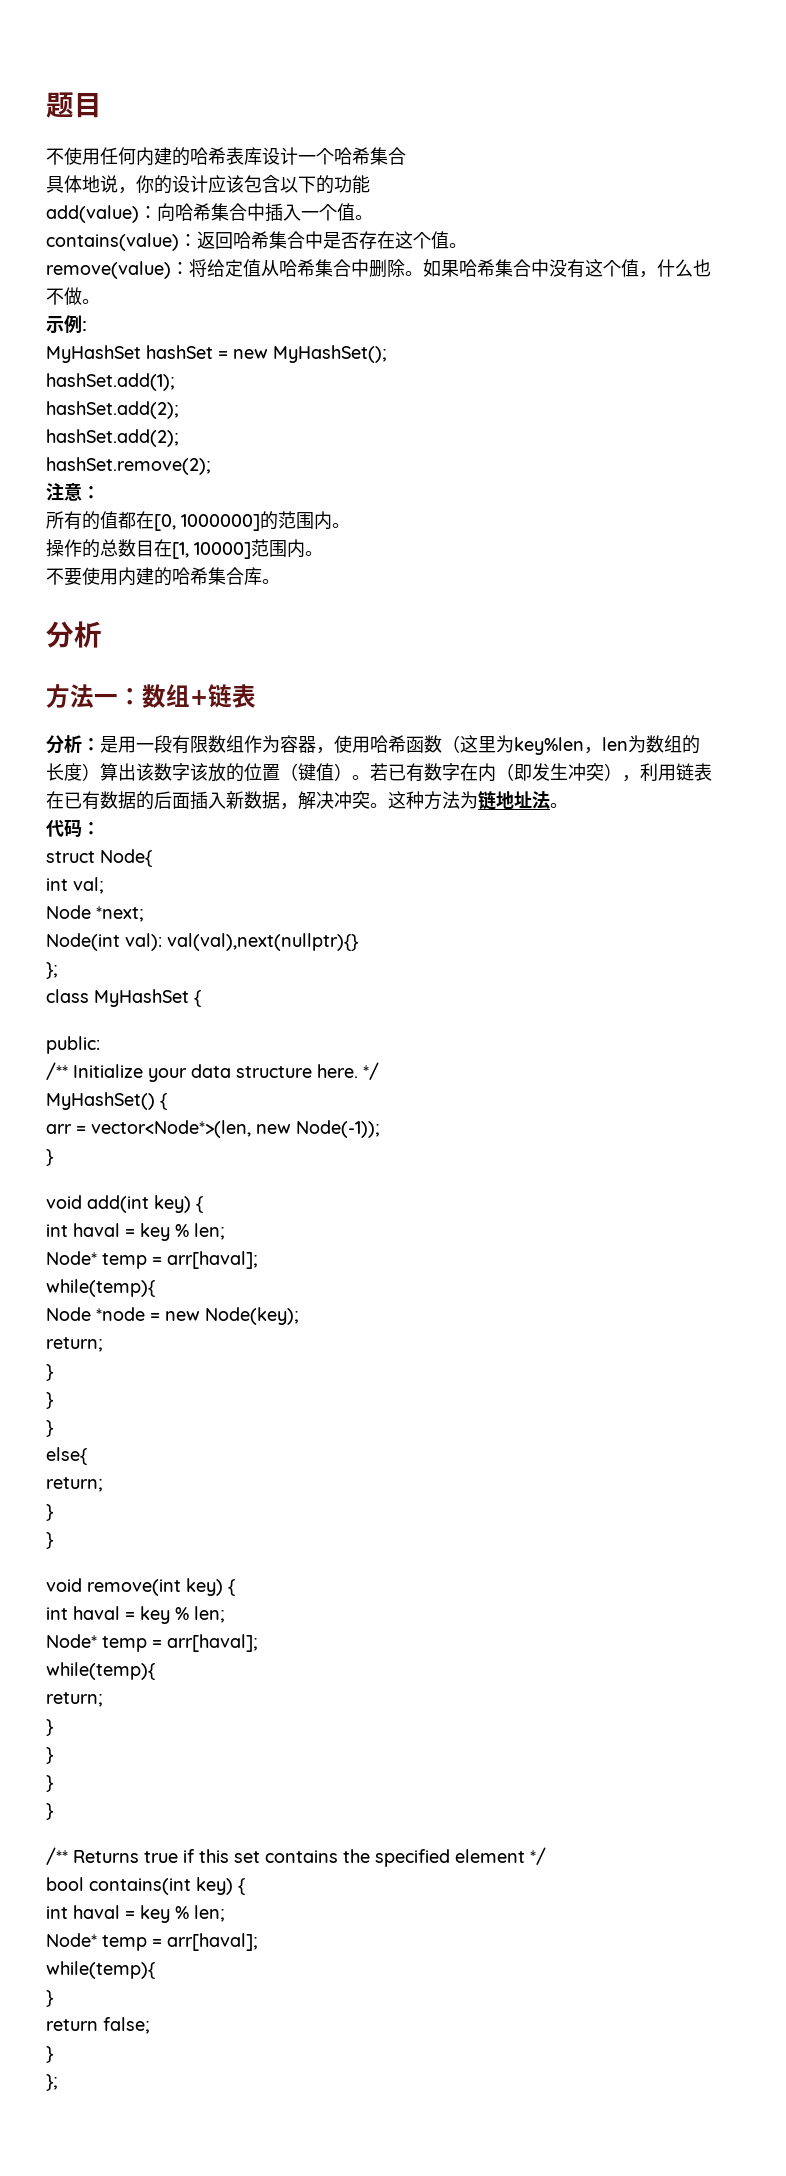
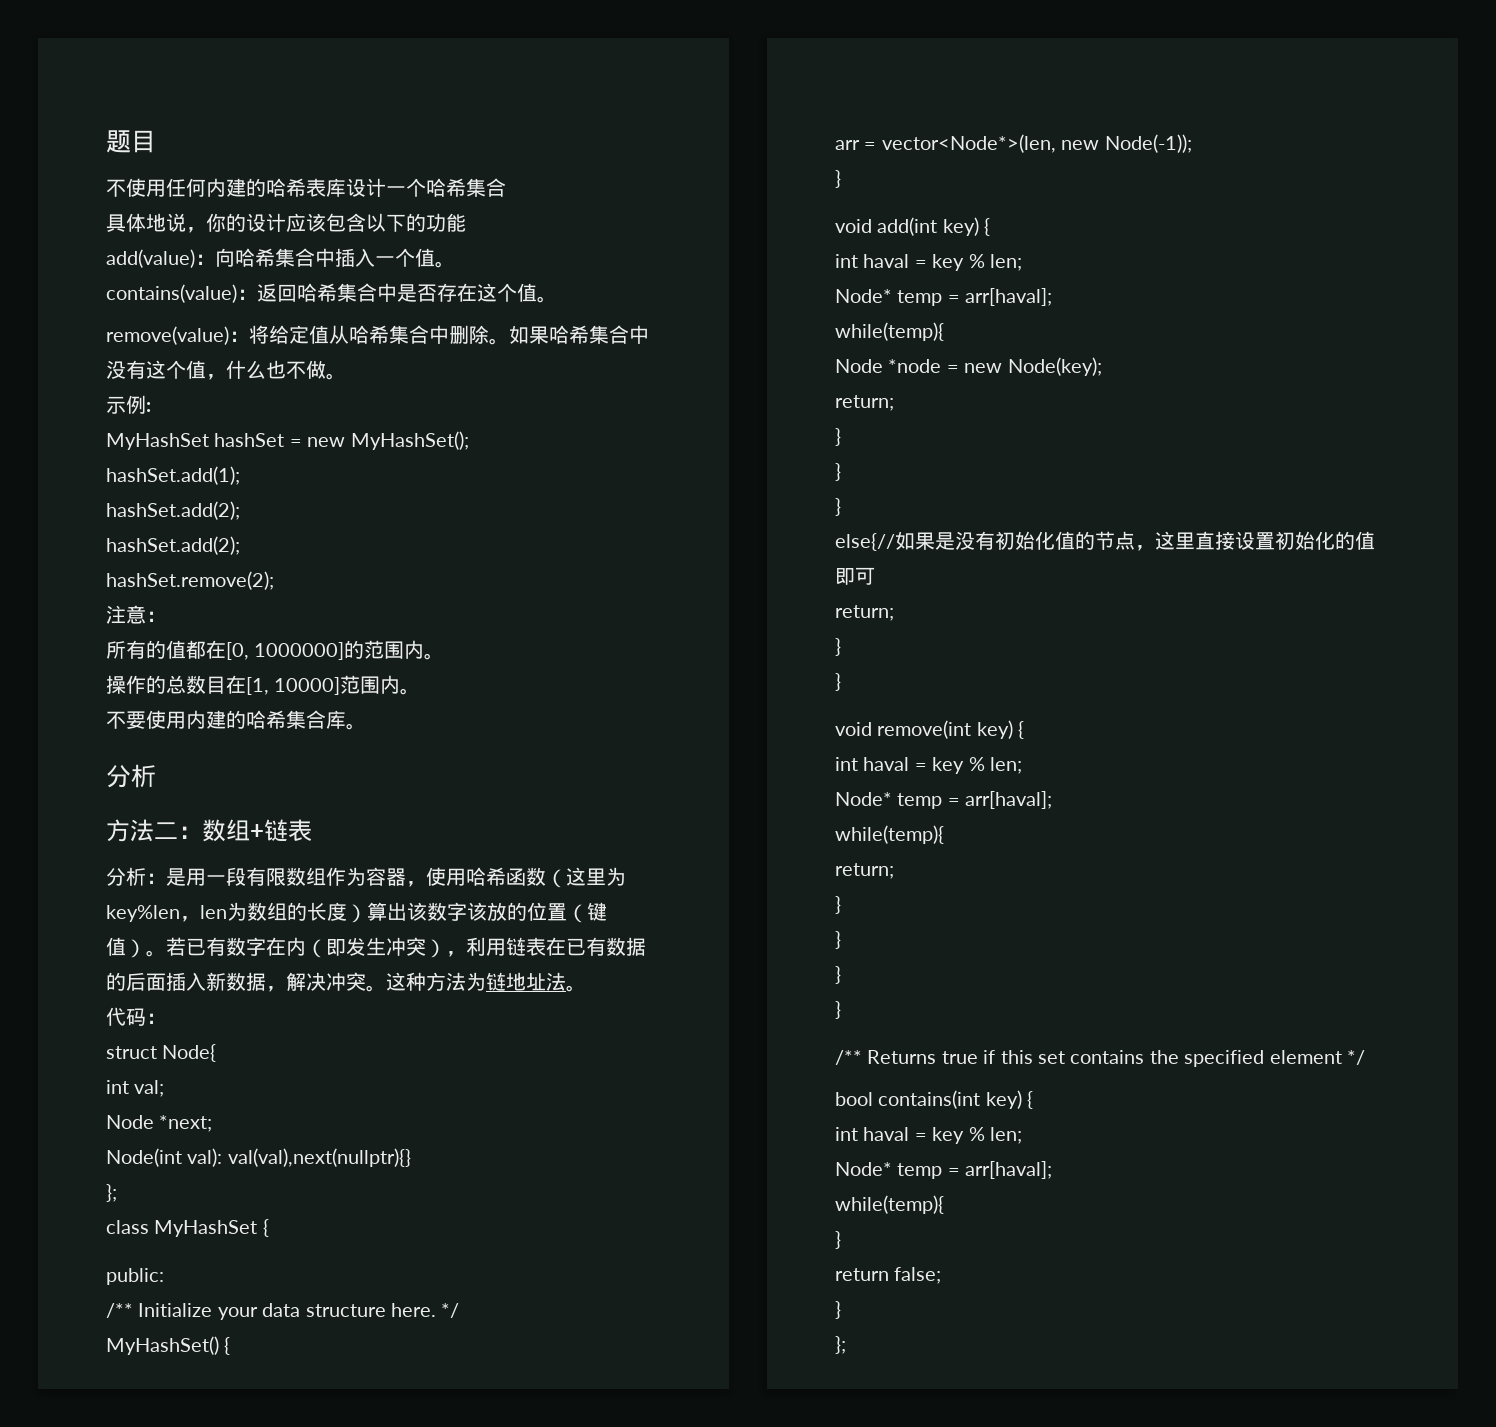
[94,694,118,705] 一 -> [154,822,178,839] 二
[46,1447,87,1465] else{ -> [835,531,1375,551] [835,567,875,585] else{//如果是没有初始化值的节点，这里直接设置初始化的值即可

